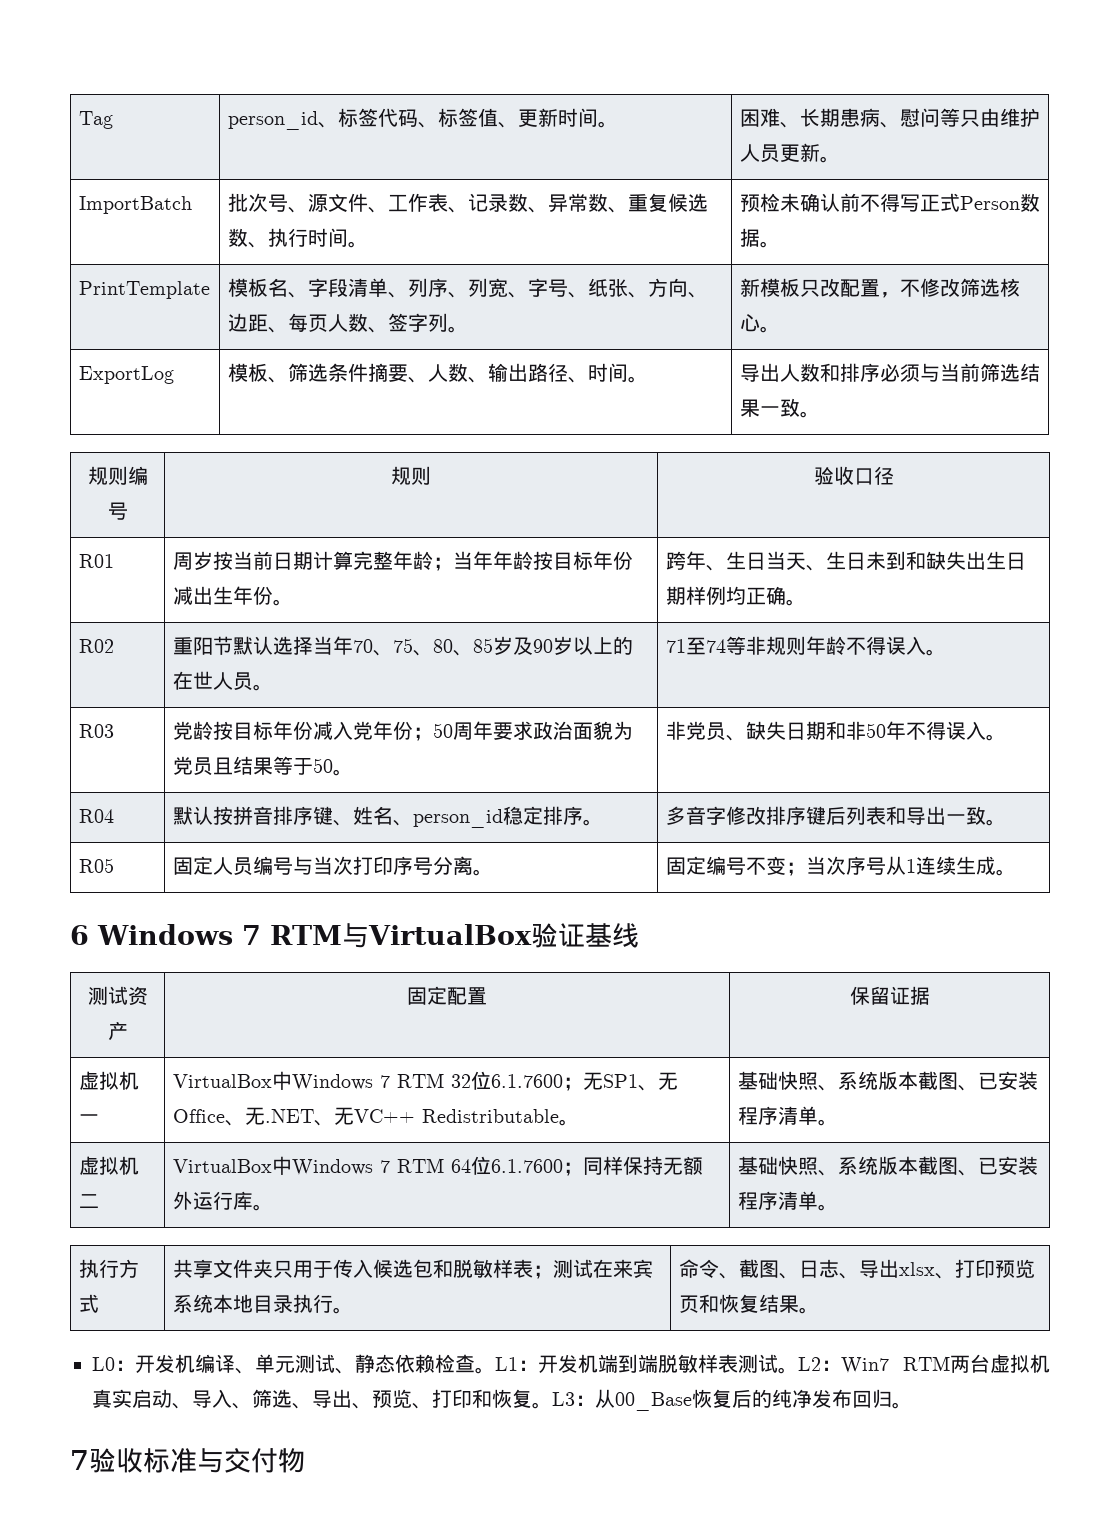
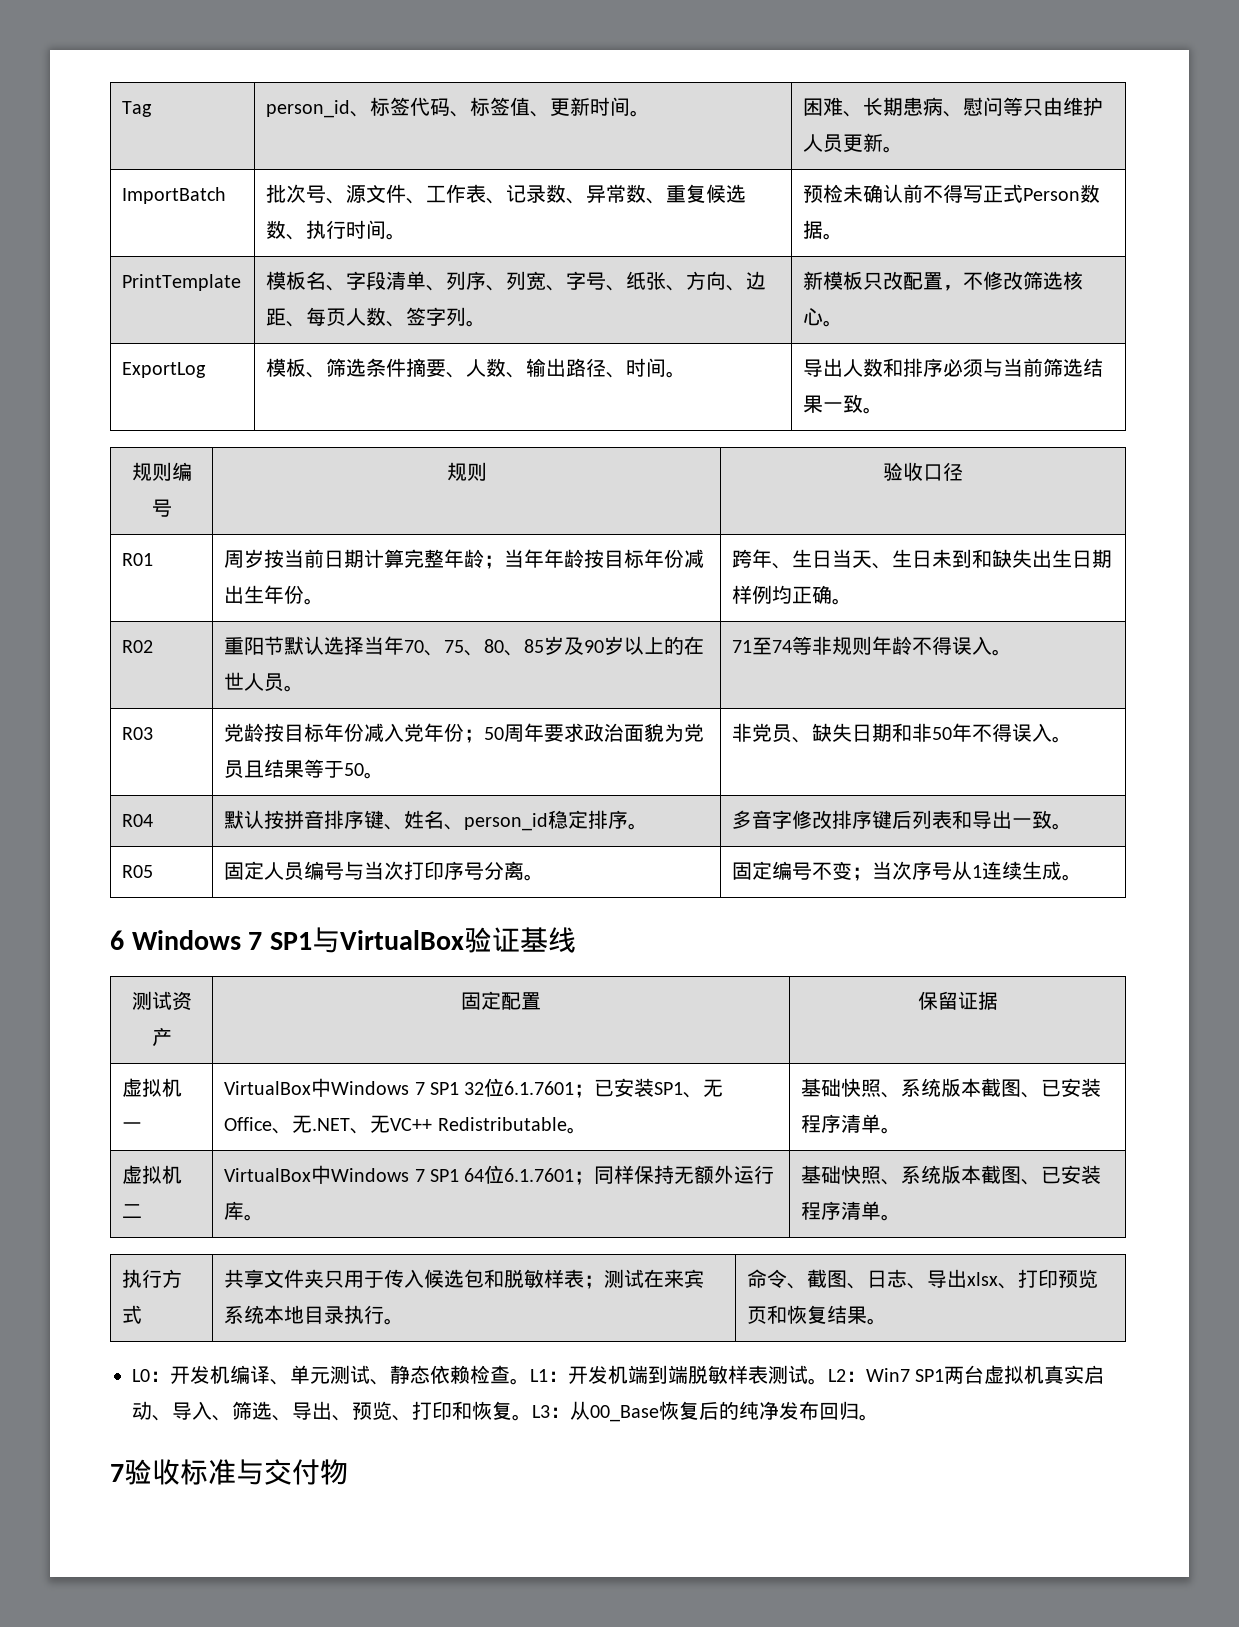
[270,925,342,945] RTM -> [269,932,312,950] SP1
[396,1071,603,1091] RTM 32位6.1.7600；无 -> [429,1078,655,1098] SP1 32位6.1.7601；已安装
[396,1156,563,1175] RTM 64位6.1.7600 -> [429,1165,575,1184] SP1 64位6.1.7601
[903,1356,950,1371] RTM -> [915,1369,945,1382] SP1

